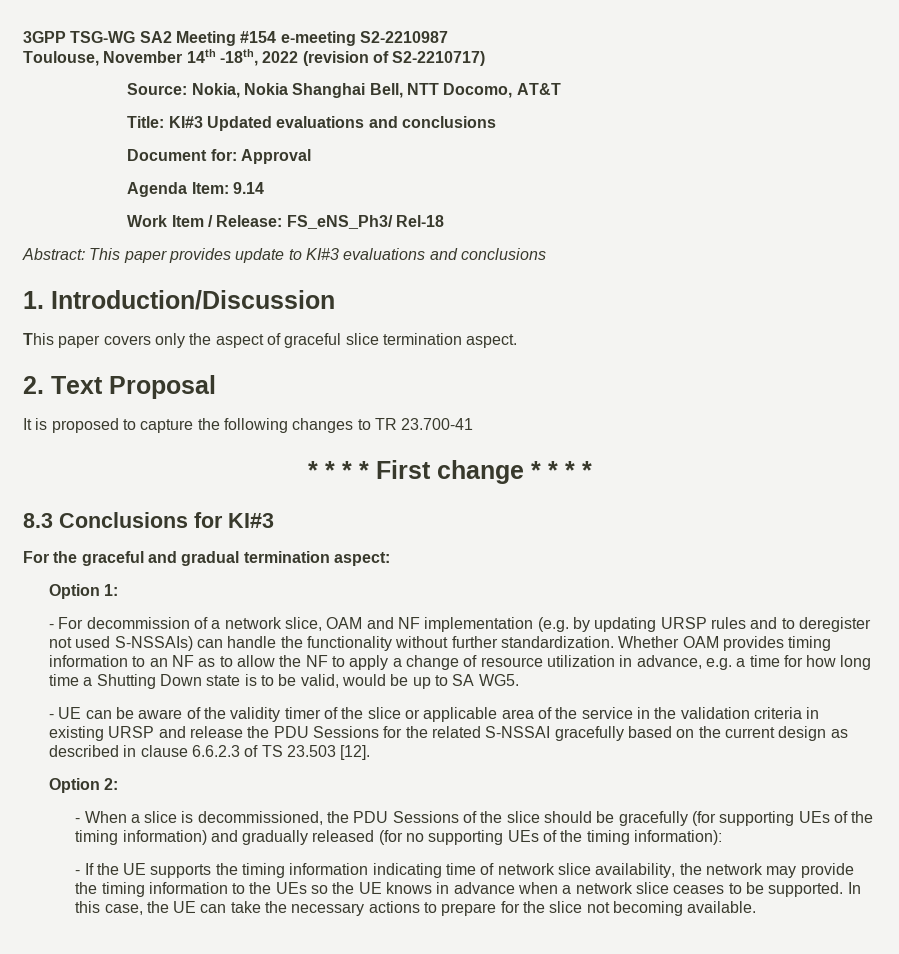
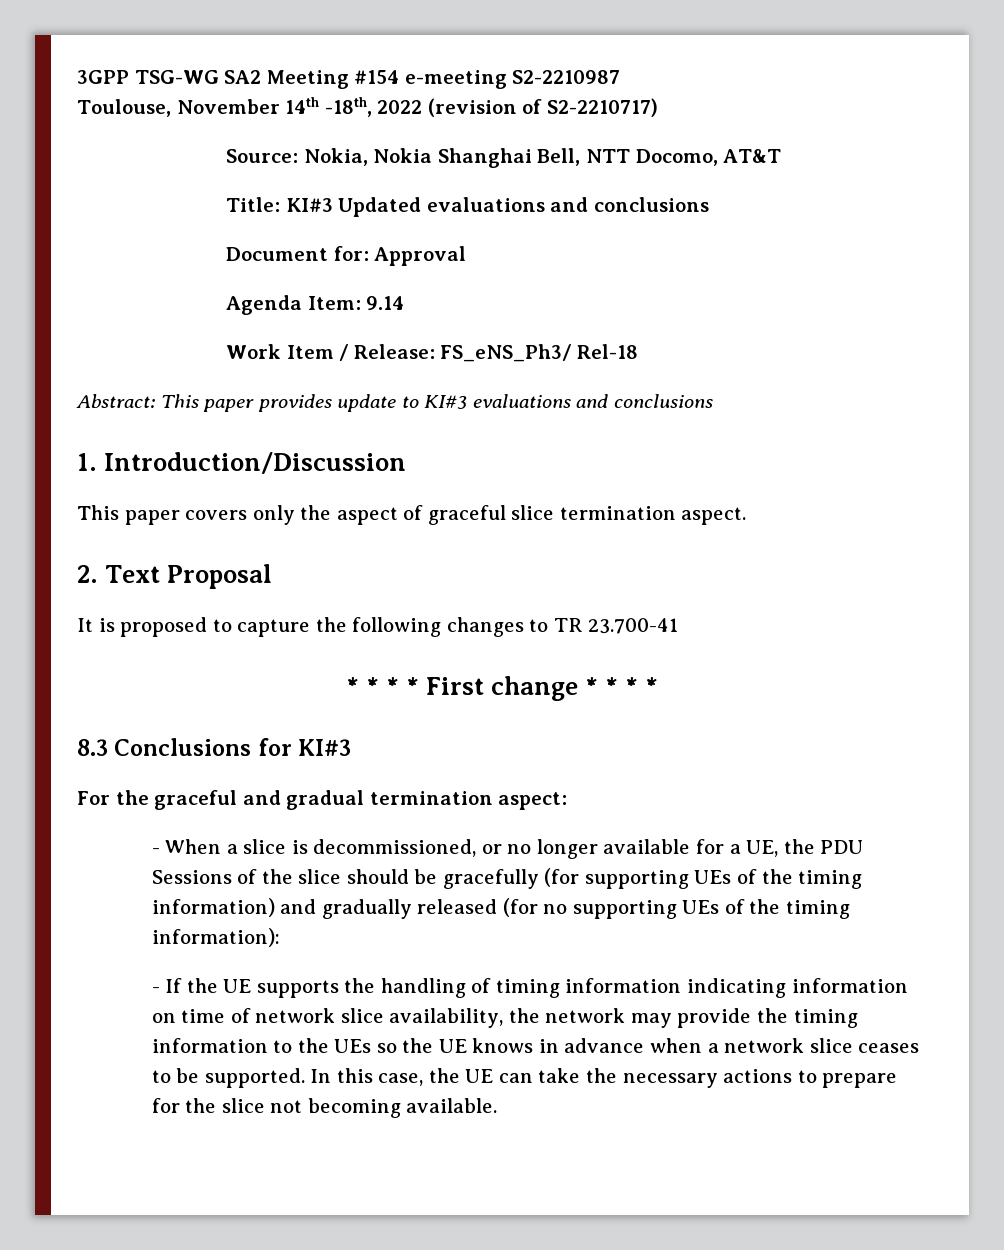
[49,584,119,599] [49,617,871,632] [49,636,832,651] [49,655,872,670] [49,674,519,689] [49,707,820,722] [49,726,848,741] [49,745,371,760] [49,778,119,793] // Option 1: // - For decommission of a network slice, OAM and NF implementation (e.g. by updating URSP rules and to deregister not used S-NSSAIs) can handle the functionality without further standardization. Whether OAM provides timing information to an NF as to allow the NF to apply a change of resource utilization in advance, e.g. a time for how long time a Shutting Down state is to be valid, would be up to SA WG5. // - UE can be aware of the validity timer of the slice or applicable area of the service in the validation criteria in existing URSP and release the PDU Sessions for the related S-NSSAI gracefully based on the current design as described in clause 6.6.2.3 of TS 23.503 [12]. // Option 2: -> (568, 801) none
(323, 818) none -> [481,839,779,859] or no longer available for a UE,
(238, 869) none -> [380,978,492,998] handling of
(442, 870) none -> [791,978,908,993] [151,1013,176,1023] information on

